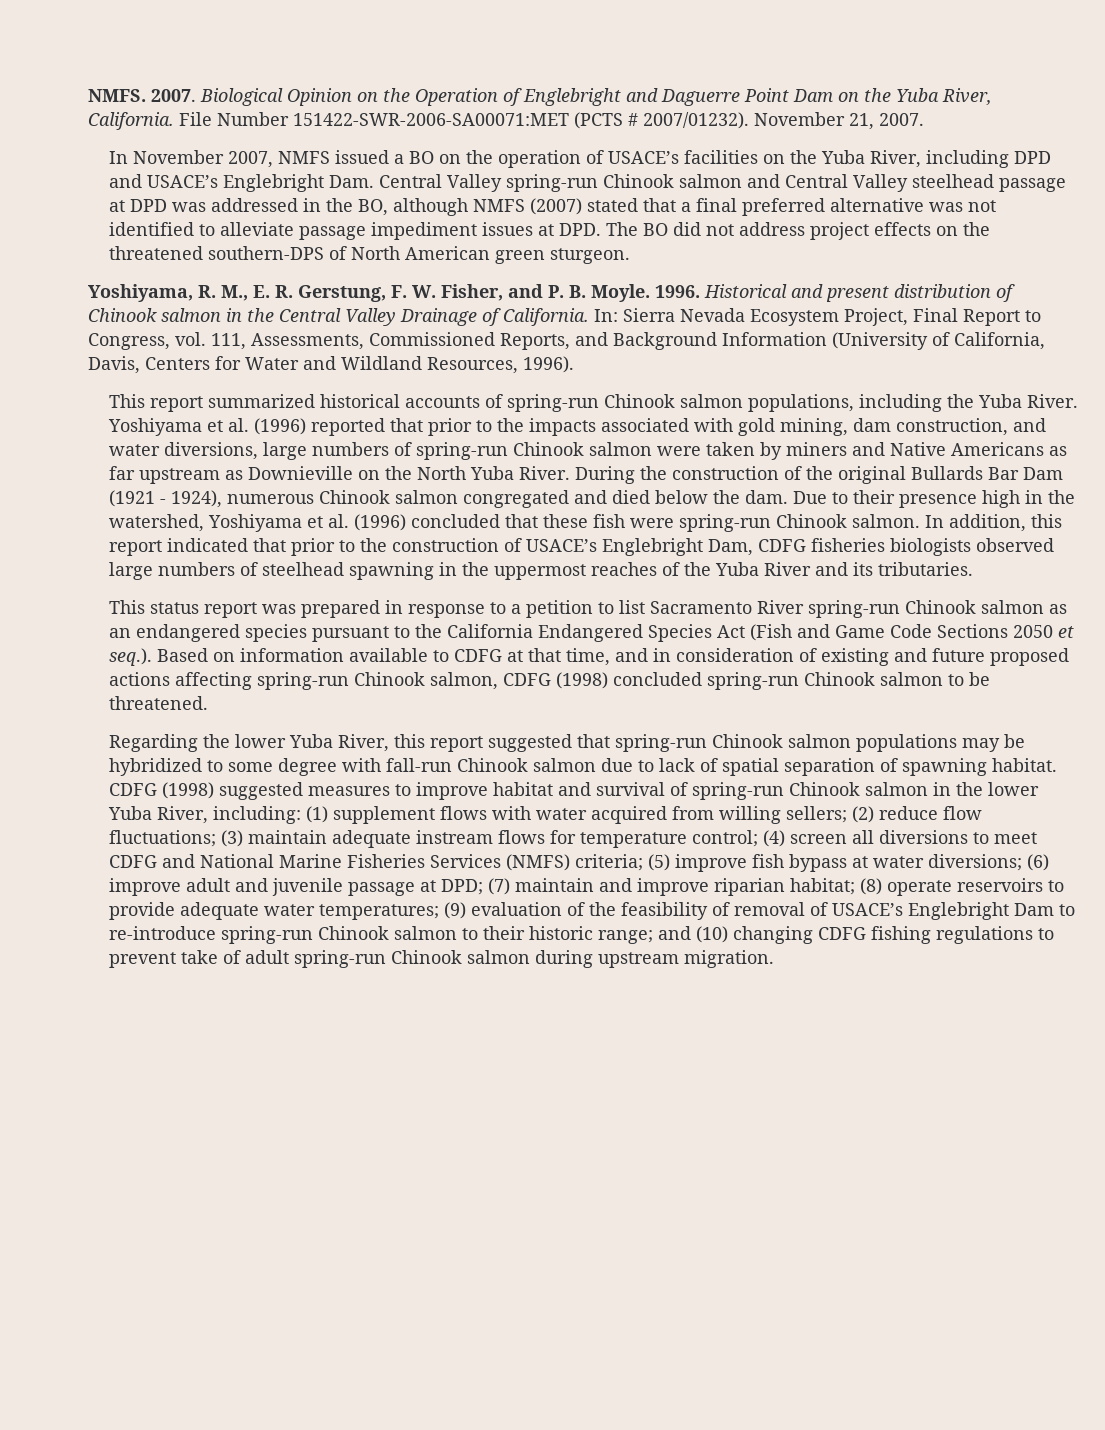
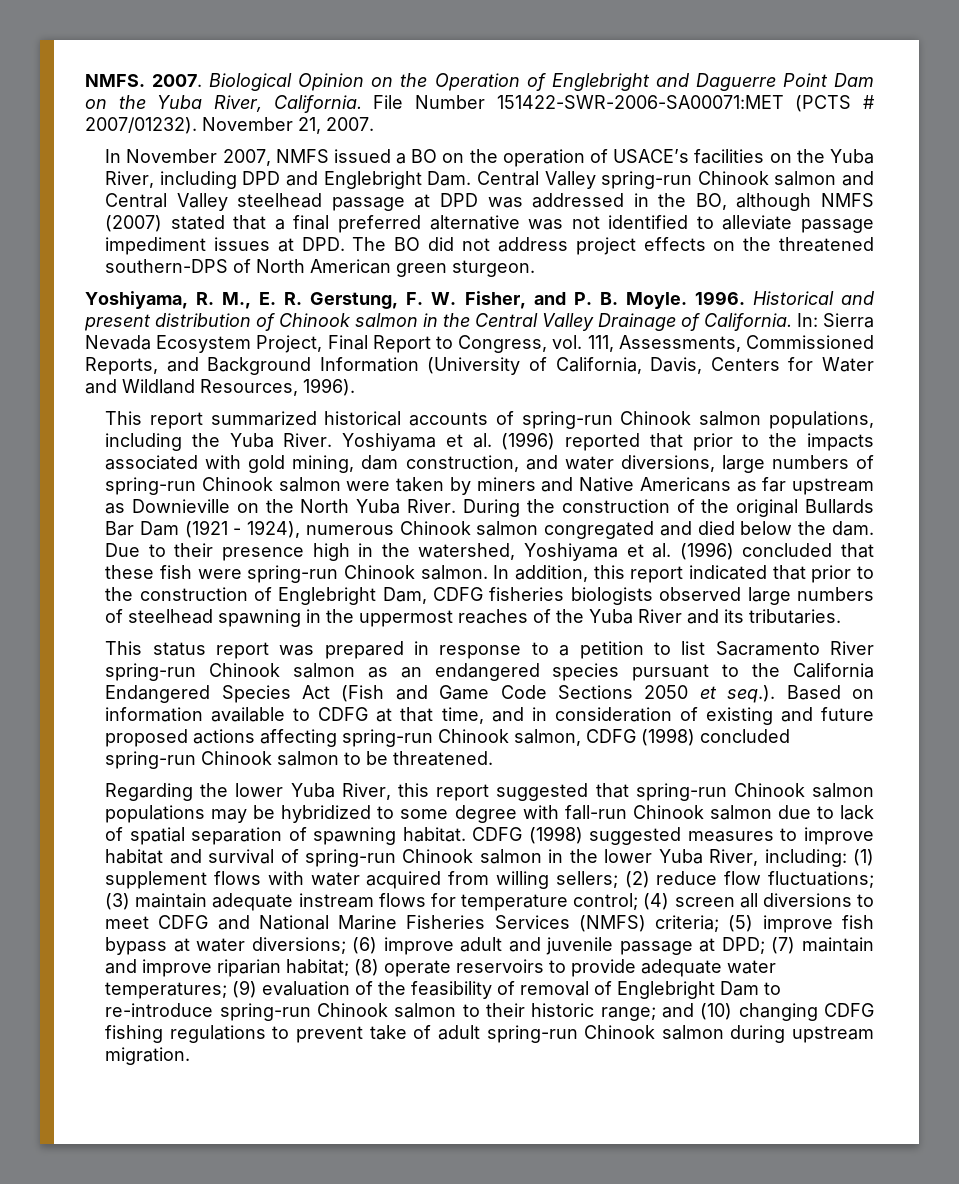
[147,175,219,188] USACE’s -> (319, 178) none
[526,539,598,552] USACE’s -> (272, 594) none
[832,903,904,916] USACE’s -> (613, 988) none

